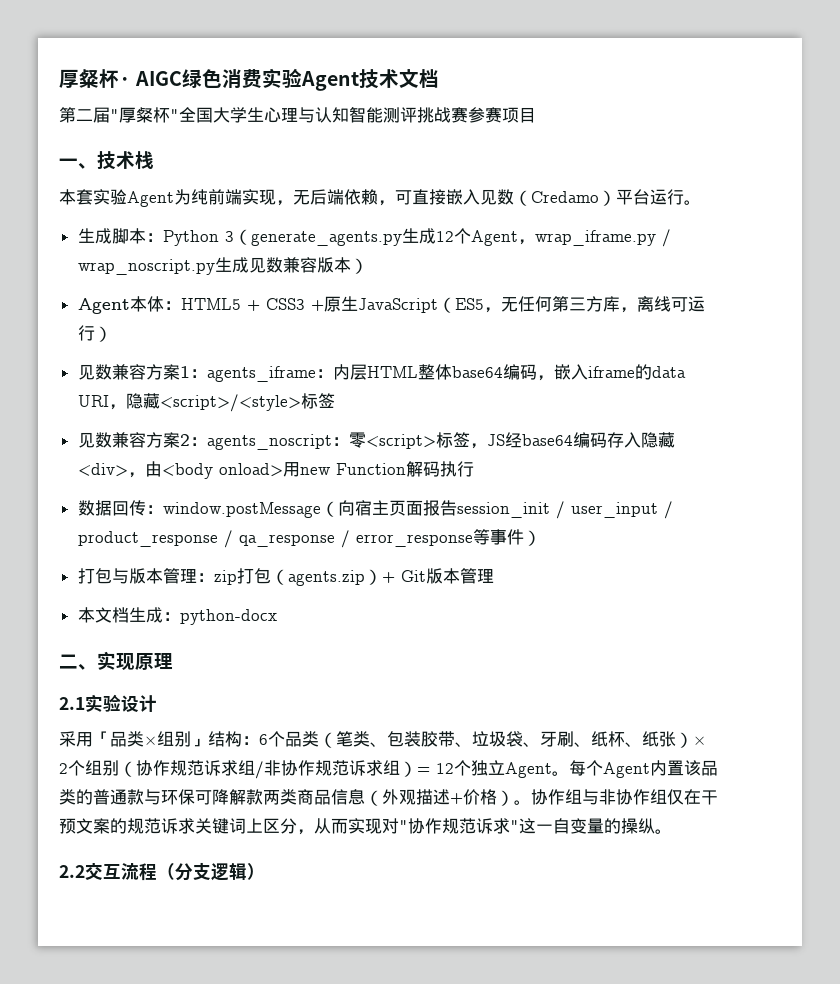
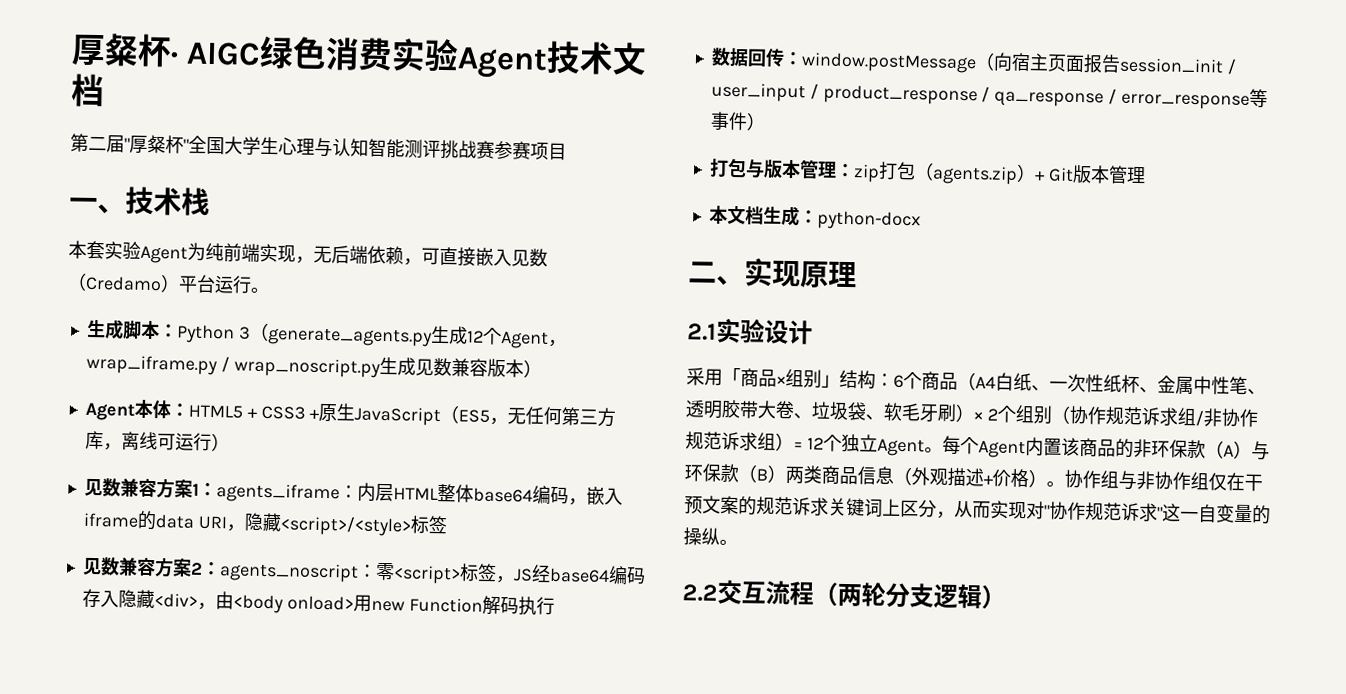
[110,731,144,747] 品类 -> [740,368,777,387] 商品
[285,731,676,748] 品类（笔类、包装胶带、垃圾袋、牙刷、纸杯、纸张 -> [921,371,1266,396] [685,399,957,423] 商品（A4白纸、一次性纸杯、金属中性笔、透明胶带大卷、垃圾袋、软毛牙刷
[701,760,718,776] [59,789,263,805] 品类的普通款与环保可降解款 -> [1078,438,1270,461] [684,463,786,483] 商品的非环保款（A）与环保款（B）
(175, 871) none -> [837,582,886,607] 两轮

